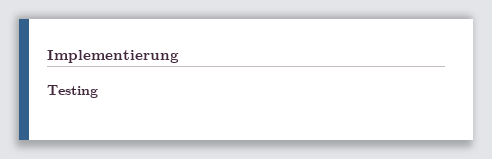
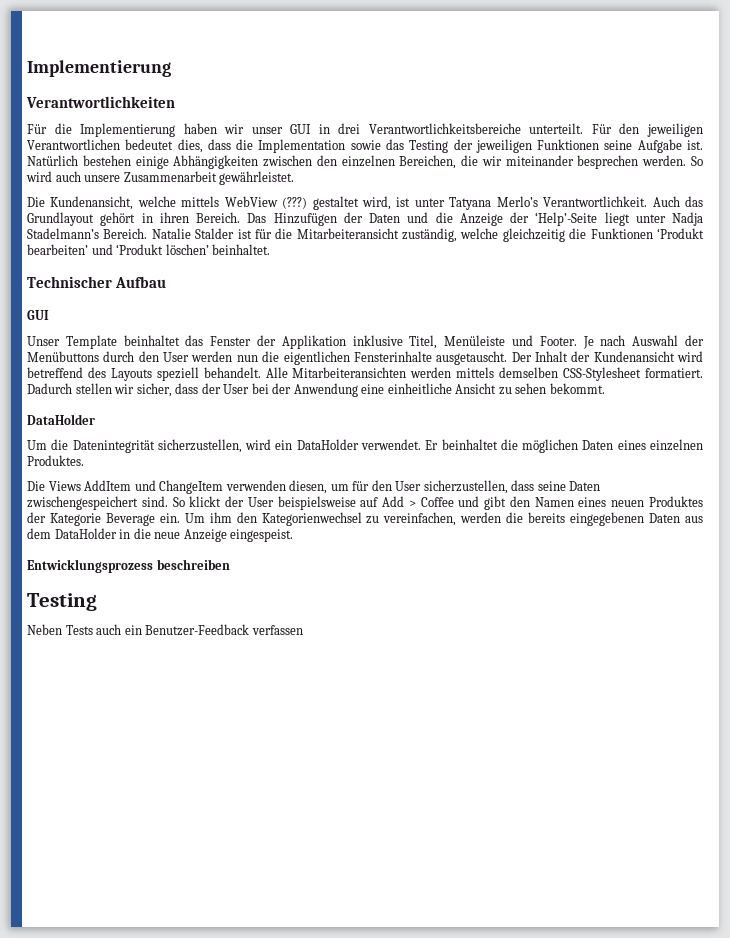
[47,85,98,98] Testing -> [26,96,175,108] [27,123,704,137] [27,139,704,153] [27,155,703,169] [26,171,295,185] [27,196,704,210] [27,212,703,226] [27,228,704,242] [27,244,271,255] [27,276,167,288] [27,310,49,320] [27,335,704,349] [27,351,703,365] [27,367,703,381] [27,383,605,397] [27,414,95,425] [27,439,704,453] [27,455,84,466] [27,480,601,494] [27,496,703,510] [27,512,703,526] [27,528,294,542] [27,559,230,573] [27,593,97,611] [27,624,303,636] Verantwortlichkeiten // Für die Implementierung haben wir unser GUI in drei Verantwortlichkeitsbereiche unterteilt. Für den jeweiligen Verantwortlichen bedeutet dies, dass die Implementation sowie das Testing der jeweiligen Funktionen seine Aufgabe ist. Natürlich bestehen einige Abhängigkeiten zwischen den einzelnen Bereichen, die wir miteinander besprechen werden. So wird auch unsere Zusammenarbeit gewährleistet. // Die Kundenansicht, welche mittels WebView (???) gestaltet wird, ist unter Tatyana Merlo’s Verantwortlichkeit. Auch das Grundlayout gehört in ihren Bereich. Das Hinzufügen der Daten und die Anzeige der ‘Help’-Seite liegt unter Nadja Stadelmann’s Bereich. Natalie Stalder ist für die Mitarbeiteransicht zuständig, welche gleichzeitig die Funktionen ‘Produkt bearbeiten’ und ‘Produkt löschen’ beinhaltet. // Technischer Aufbau // GUI // Unser Template beinhaltet das Fenster der Applikation inklusive Titel, Menüleiste und Footer. Je nach Auswahl der Menübuttons durch den User werden nun die eigentlichen Fensterinhalte ausgetauscht. Der Inhalt der Kundenansicht wird betreffend des Layouts speziell behandelt. Alle Mitarbeiteransichten werden mittels demselben CSS-Stylesheet formatiert. Dadurch stellen wir sicher, dass der User bei der Anwendung eine einheitliche Ansicht zu sehen bekommt. // DataHolder // Um die Datenintegrität sicherzustellen, wird ein DataHolder verwendet. Er beinhaltet die möglichen Daten eines einzelnen Produktes. // Die Views AddItem und ChangeItem verwenden diesen, um für den User sicherzustellen, dass seine Daten zwischengespeichert sind. So klickt der User beispielsweise auf Add > Coffee und gibt den Namen eines neuen Produktes der Kategorie Beverage ein. Um ihm den Kategorienwechsel zu vereinfachen, werden die bereits eingegebenen Daten aus dem DataHolder in die neue Anzeige eingespeist. // Entwicklungsprozess beschreiben // Testing // Neben Tests auch ein Benutzer-Feedback verfassen

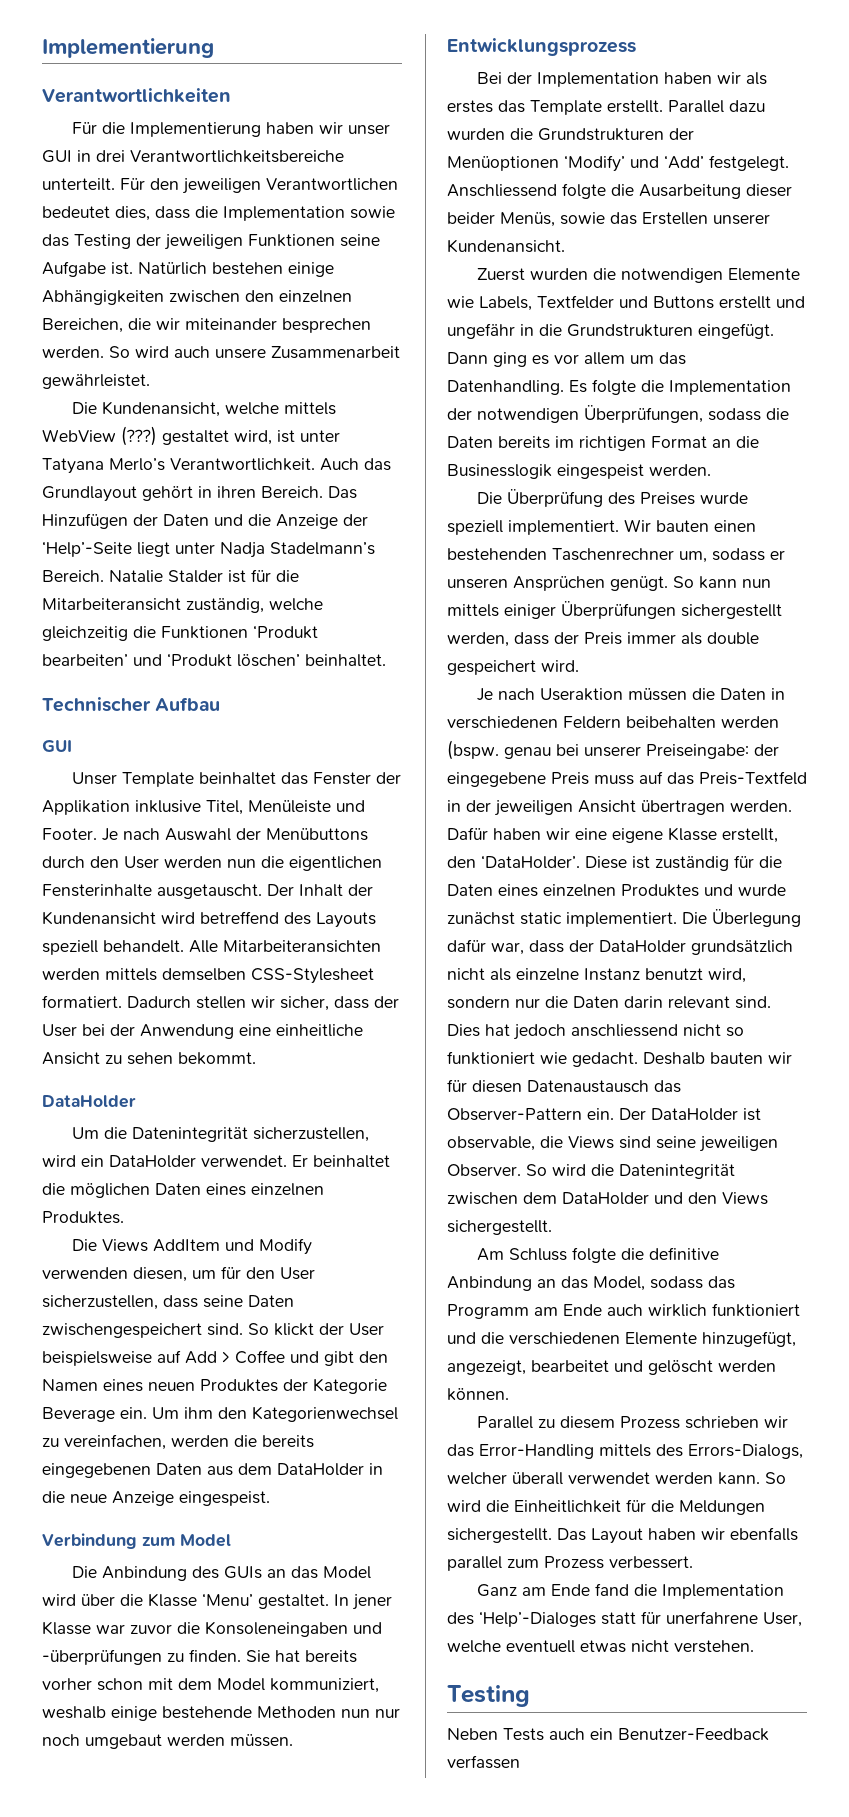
[159,480,224,494] ChangeItem -> [259,1238,313,1255] Modify
[27,559,230,573] Entwicklungsprozess beschreiben -> [42,1533,231,1549] [72,1566,372,1581] [42,1593,392,1610] [42,1621,382,1637] [42,1649,357,1665] [42,1678,379,1693] [42,1706,400,1721] [42,1734,293,1749] [447,38,636,56] [477,72,768,87] [447,100,765,115] [447,128,694,141] [447,155,789,172] [447,183,792,199] [447,212,770,227] [447,239,565,253] [477,268,801,283] [447,295,805,311] [447,323,774,339] [447,352,686,367] [447,379,791,395] [447,405,789,423] [447,436,759,451] [447,464,711,479] [477,489,749,507] [447,519,756,535] [447,548,785,563] [447,576,771,591] [447,601,782,619] [447,632,759,647] [447,660,579,675] [477,688,786,701] [447,716,779,729] [447,740,779,760] [447,771,807,787] [447,800,792,816] [447,827,778,843] [447,855,782,871] [447,884,786,897] [447,909,801,927] [447,939,793,955] [447,968,746,983] [447,996,771,1009] [447,1024,744,1040] [447,1051,792,1067] [447,1079,681,1093] [447,1108,761,1121] [447,1136,778,1152] [447,1164,735,1179] [447,1192,768,1205] [447,1220,552,1235] [477,1247,720,1263] [447,1276,735,1291] [447,1303,800,1319] [447,1331,796,1347] [447,1360,776,1375] [447,1388,509,1401] [477,1416,789,1429] [447,1444,803,1459] [447,1472,786,1485] [447,1499,765,1515] [447,1527,798,1544] [447,1556,693,1571] [477,1583,785,1599] [447,1611,802,1627] [447,1640,754,1653] Verbindung zum Model // Die Anbindung des GUIs an das Model wird über die Klasse ‘Menu’ gestaltet. In jener Klasse war zuvor die Konsoleneingaben und -überprüfungen zu finden. Sie hat bereits vorher schon mit dem Model kommuniziert, weshalb einige bestehende Methoden nun nur noch umgebaut werden müssen. // Entwicklungsprozess // Bei der Implementation haben wir als erstes das Template erstellt. Parallel dazu wurden die Grundstrukturen der Menüoptionen ‘Modify’ und ‘Add’ festgelegt. Anschliessend folgte die Ausarbeitung dieser beider Menüs, sowie das Erstellen unserer Kundenansicht. // Zuerst wurden die notwendigen Elemente wie Labels, Textfelder und Buttons erstellt und ungefähr in die Grundstrukturen eingefügt. Dann ging es vor allem um das Datenhandling. Es folgte die Implementation der notwendigen Überprüfungen, sodass die Daten bereits im richtigen Format an die Businesslogik eingespeist werden. // Die Überprüfung des Preises wurde speziell implementiert. Wir bauten einen bestehenden Taschenrechner um, sodass er unseren Ansprüchen genügt. So kann nun mittels einiger Überprüfungen sichergestellt werden, dass der Preis immer als double gespeichert wird. // Je nach Useraktion müssen die Daten in verschiedenen Feldern beibehalten werden (bspw. genau bei unserer Preiseingabe: der eingegebene Preis muss auf das Preis-Textfeld in der jeweiligen Ansicht übertragen werden. Dafür haben wir eine eigene Klasse erstellt, den ‘DataHolder’. Diese ist zuständig für die Daten eines einzelnen Produktes und wurde zunächst static implementiert. Die Überlegung dafür war, dass der DataHolder grundsätzlich nicht als einzelne Instanz benutzt wird, sondern nur die Daten darin relevant sind. Dies hat jedoch anschliessend nicht so funktioniert wie gedacht. Deshalb bauten wir für diesen Datenaustausch das Observer-Pattern ein. Der DataHolder ist observable, die Views sind seine jeweiligen Observer. So wird die Datenintegrität zwischen dem DataHolder und den Views sichergestellt. // Am Schluss folgte die definitive Anbindung an das Model, sodass das Programm am Ende auch wirklich funktioniert und die verschiedenen Elemente hinzugefügt, angezeigt, bearbeitet und gelöscht werden können. // Parallel zu diesem Prozess schrieben wir das Error-Handling mittels des Errors-Dialogs, welcher überall verwendet werden kann. So wird die Einheitlichkeit für die Meldungen sichergestellt. Das Layout haben wir ebenfalls parallel zum Prozess verbessert. // Ganz am Ende fand die Implementation des ‘Help’-Dialoges statt für unerfahrene User, welche eventuell etwas nicht verstehen.

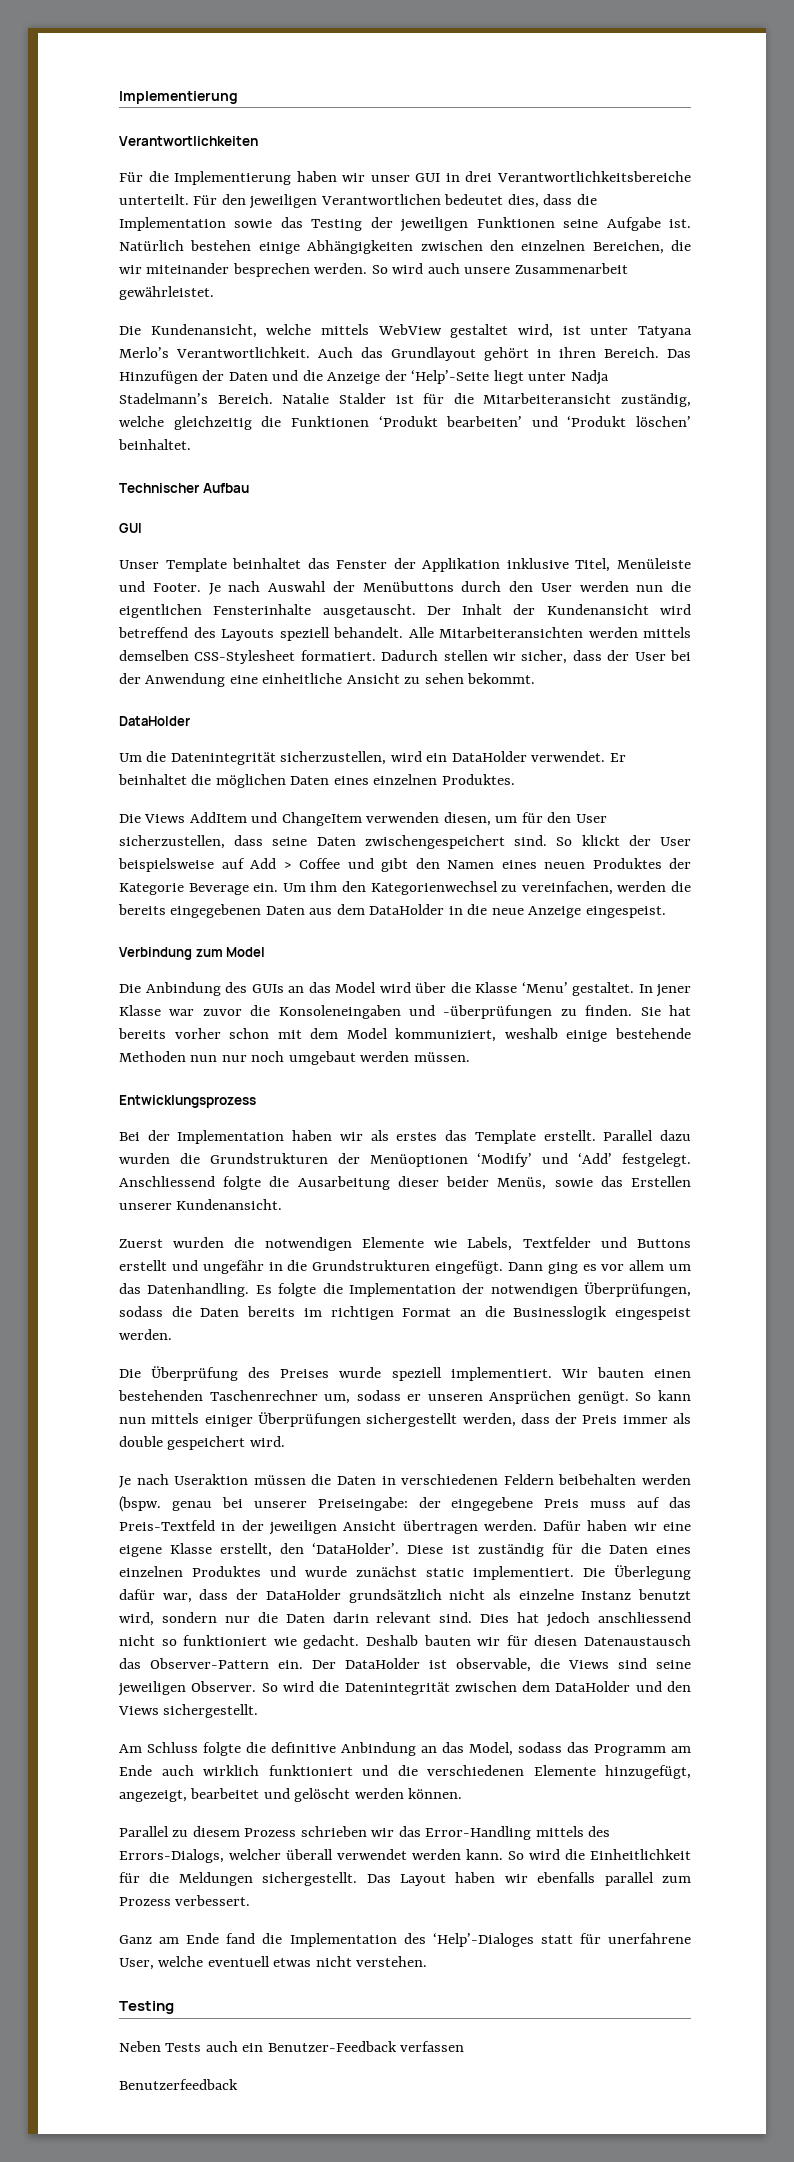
[121,426,157,446] (???) -> (442, 329) none
[259,1238,313,1255] Modify -> [281,812,362,826] ChangeItem
(520, 1762) none -> [119,2079,238,2090] // Benutzerfeedback

